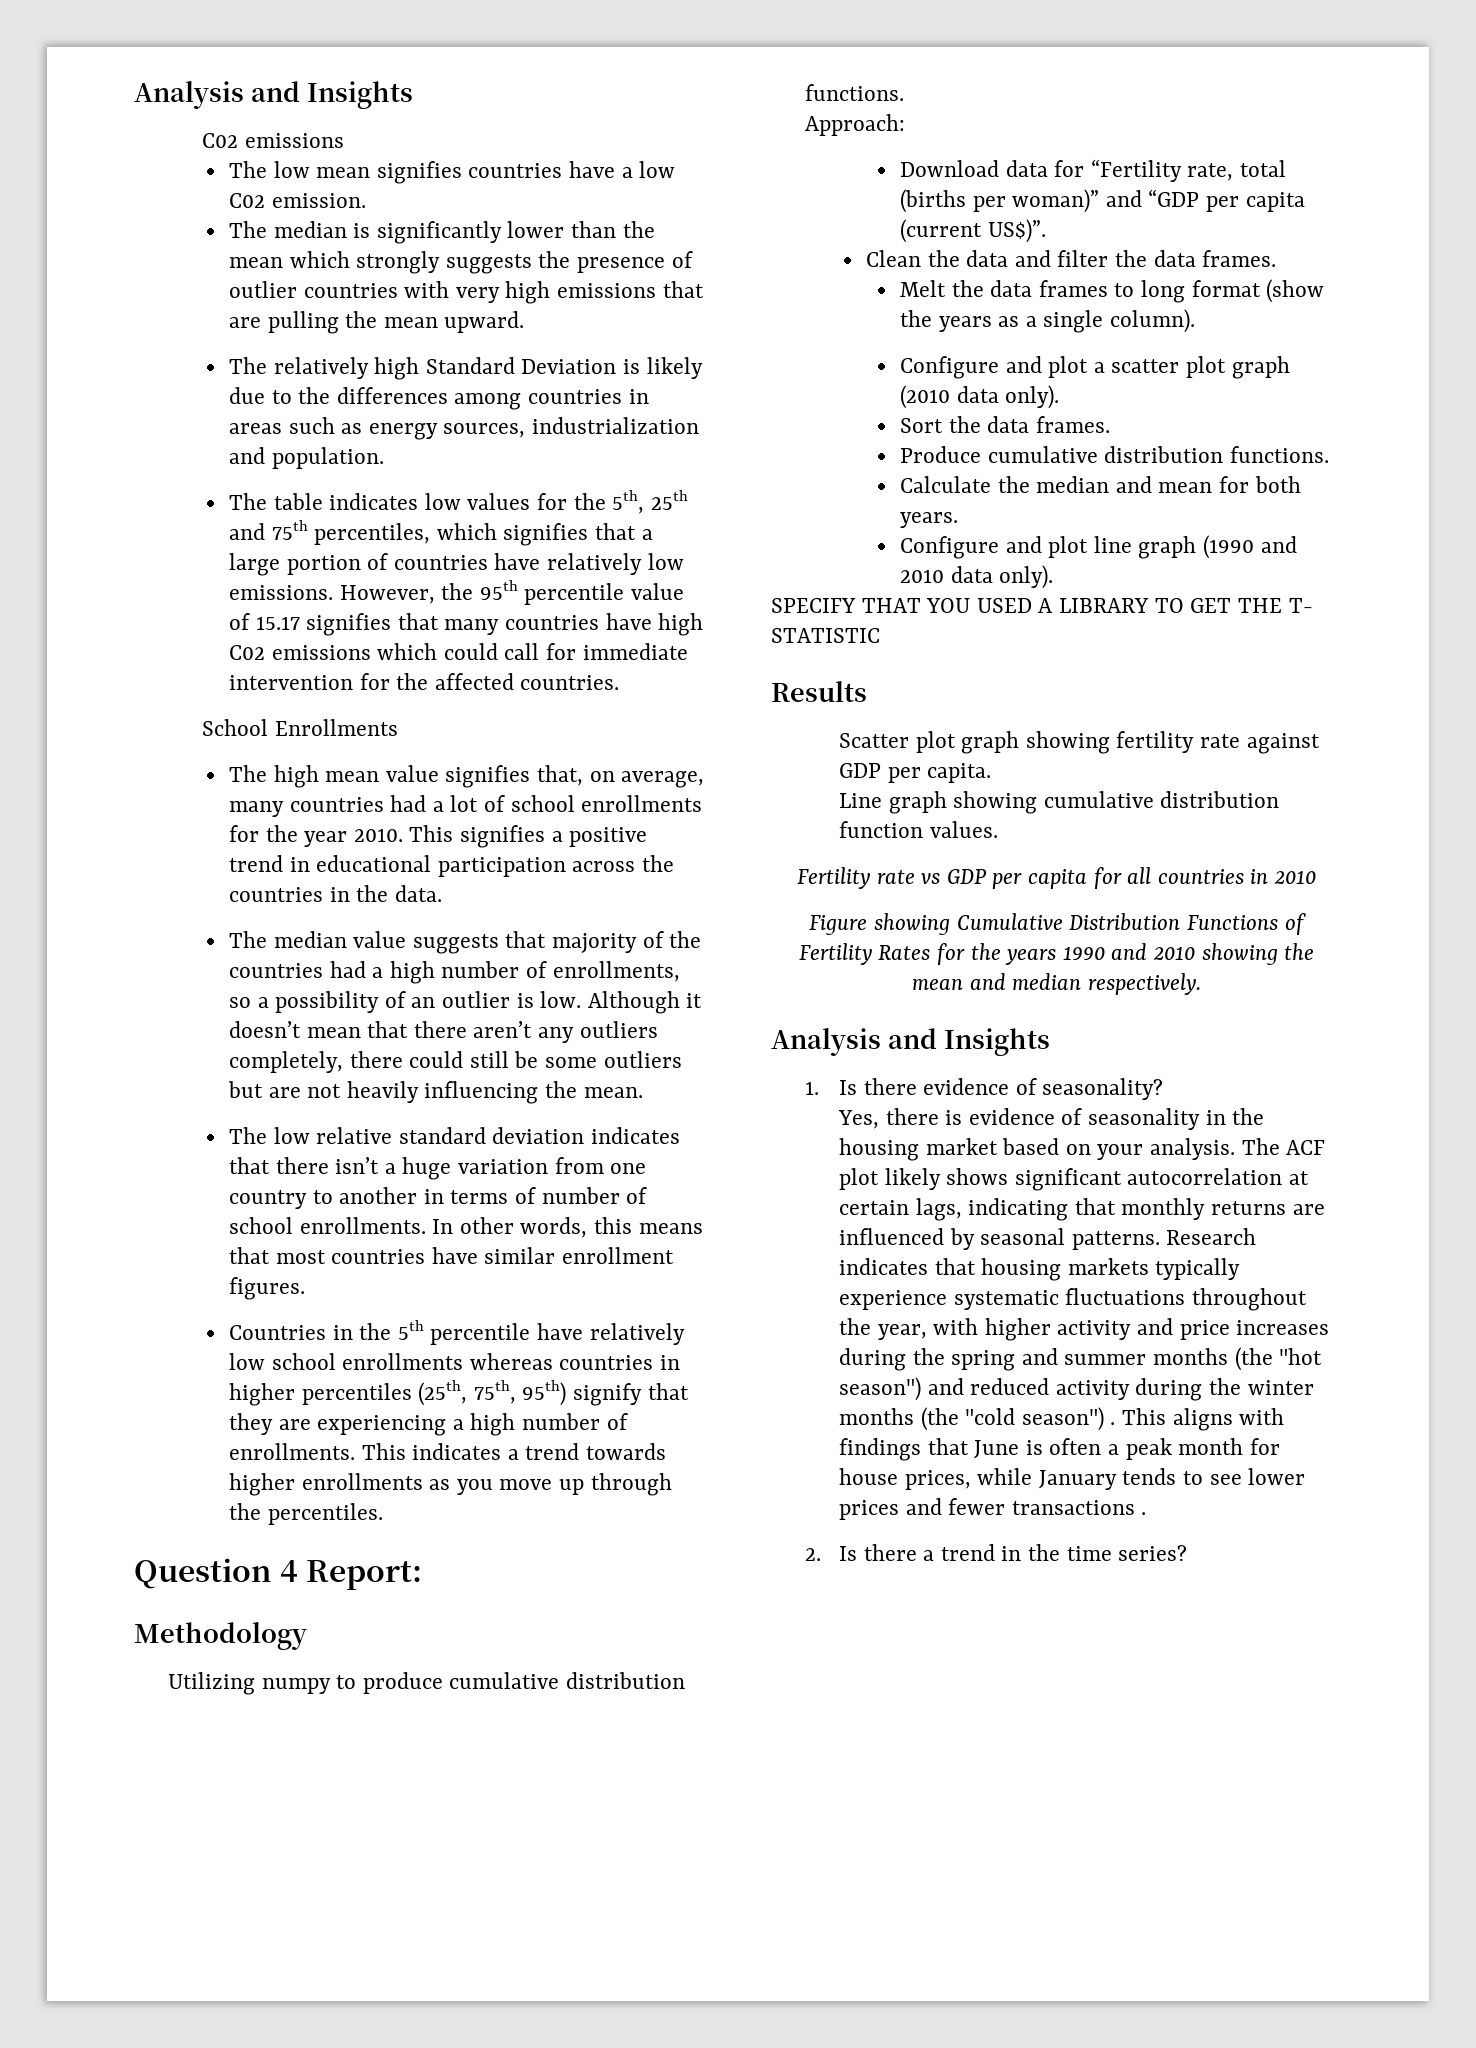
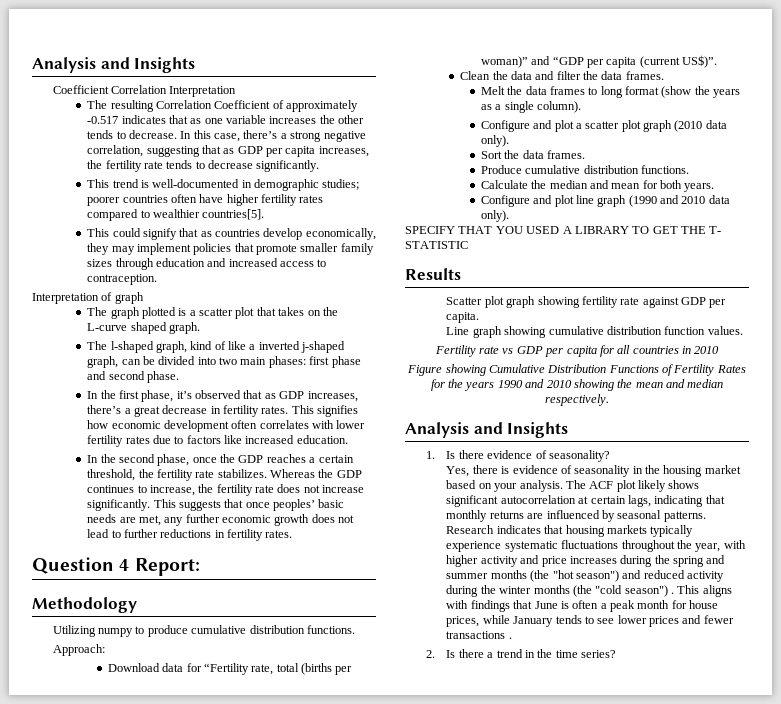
[134,81,413,109] [201,133,344,148] [228,161,676,184] [228,193,366,208] [228,221,655,244] [228,251,693,274] [228,281,704,304] [228,311,525,334] [228,357,703,380] [228,387,649,410] [228,417,700,440] [228,447,384,469] [228,490,688,514] [228,520,653,546] [228,553,684,576] [228,580,685,605] [228,613,704,636] [228,643,688,660] [228,673,620,690] [201,719,398,736] [228,765,705,788] [228,795,703,817] [228,825,648,848] [228,855,675,877] [228,885,442,902] [228,931,702,954] [228,961,680,984] [228,991,703,1014] [228,1021,658,1043] [228,1051,682,1073] [227,1081,643,1104] [228,1127,681,1144] [228,1157,647,1180] [228,1187,648,1209] [228,1217,703,1238] [228,1247,675,1264] [228,1277,305,1300] [228,1320,685,1345] [228,1353,681,1370] [228,1380,689,1406] [228,1413,628,1436] [228,1443,667,1460] [228,1473,672,1496] [228,1503,383,1525] Analysis and Insights // C02 emissions // The low mean signifies countries have a low C02 emission. // The median is significantly lower than the mean which strongly suggests the presence of outlier countries with very high emissions that are pulling the mean upward. // The relatively high Standard Deviation is likely due to the differences among countries in areas such as energy sources, industrialization and population. // The table indicates low values for the 5th, 25th and 75th percentiles, which signifies that a large portion of countries have relatively low emissions. However, the 95th percentile value of 15.17 signifies that many countries have high C02 emissions which could call for immediate intervention for the affected countries. // School Enrollments // The high mean value signifies that, on average, many countries had a lot of school enrollments for the year 2010. This signifies a positive trend in educational participation across the countries in the data. // The median value suggests that majority of the countries had a high number of enrollments, so a possibility of an outlier is low. Although it doesn’t mean that there aren’t any outliers completely, there could still be some outliers but are not heavily influencing the mean. // The low relative standard deviation indicates that there isn’t a huge variation from one country to another in terms of number of school enrollments. In other words, this means that most countries have similar enrollment figures. // Countries in the 5th percentile have relatively low school enrollments whereas countries in higher percentiles (25th, 75th, 95th) signify that they are experiencing a high number of enrollments. This indicates a trend towards higher enrollments as you move up through the percentiles. -> [32,57,196,73] [52,85,237,97] [87,100,359,112] [87,115,365,124] [87,130,366,142] [87,145,369,157] [87,160,320,172] [87,179,360,191] [87,194,324,206] [87,209,265,221] [87,228,376,240] [87,243,374,255] [87,258,327,270] [87,274,158,285] [32,292,144,304] [87,307,338,319] [87,322,200,334] [87,341,346,353] [87,356,361,368] [87,371,179,383] [87,390,358,402] [87,405,359,417] [87,420,366,432] [87,435,348,447] [87,454,354,466] [87,469,362,481] [87,484,365,496] [87,499,345,511] [87,514,355,526] [87,529,293,541] Analysis and Insights // Coefficient Correlation Interpretation // The resulting Correlation Coefficient of approximately -0.517 indicates that as one variable increases the other tends to decrease. In this case, there’s a strong negative correlation, suggesting that as GDP per capita increases, the fertility rate tends to decrease significantly. // This trend is well-documented in demographic studies; poorer countries often have higher fertility rates compared to wealthier countries[5]. // This could signify that as countries develop economically, they may implement policies that promote smaller family sizes through education and increased access to contraception. // Interpretation of graph // The graph plotted is a scatter plot that takes on the L-curve shaped graph. // The l-shaped graph, kind of like a inverted j-shaped graph, can be divided into two main phases: first phase and second phase. // In the first phase, it’s observed that as GDP increases, there’s a great decrease in fertility rates. This signifies how economic development often correlates with lower fertility rates due to factors like increased education. // In the second phase, once the GDP reaches a certain threshold, the fertility rate stabilizes. Whereas the GDP continues to increase, the fertility rate does not increase significantly. This suggests that once peoples’ basic needs are met, any further economic growth does not lead to further reductions in fertility rates.

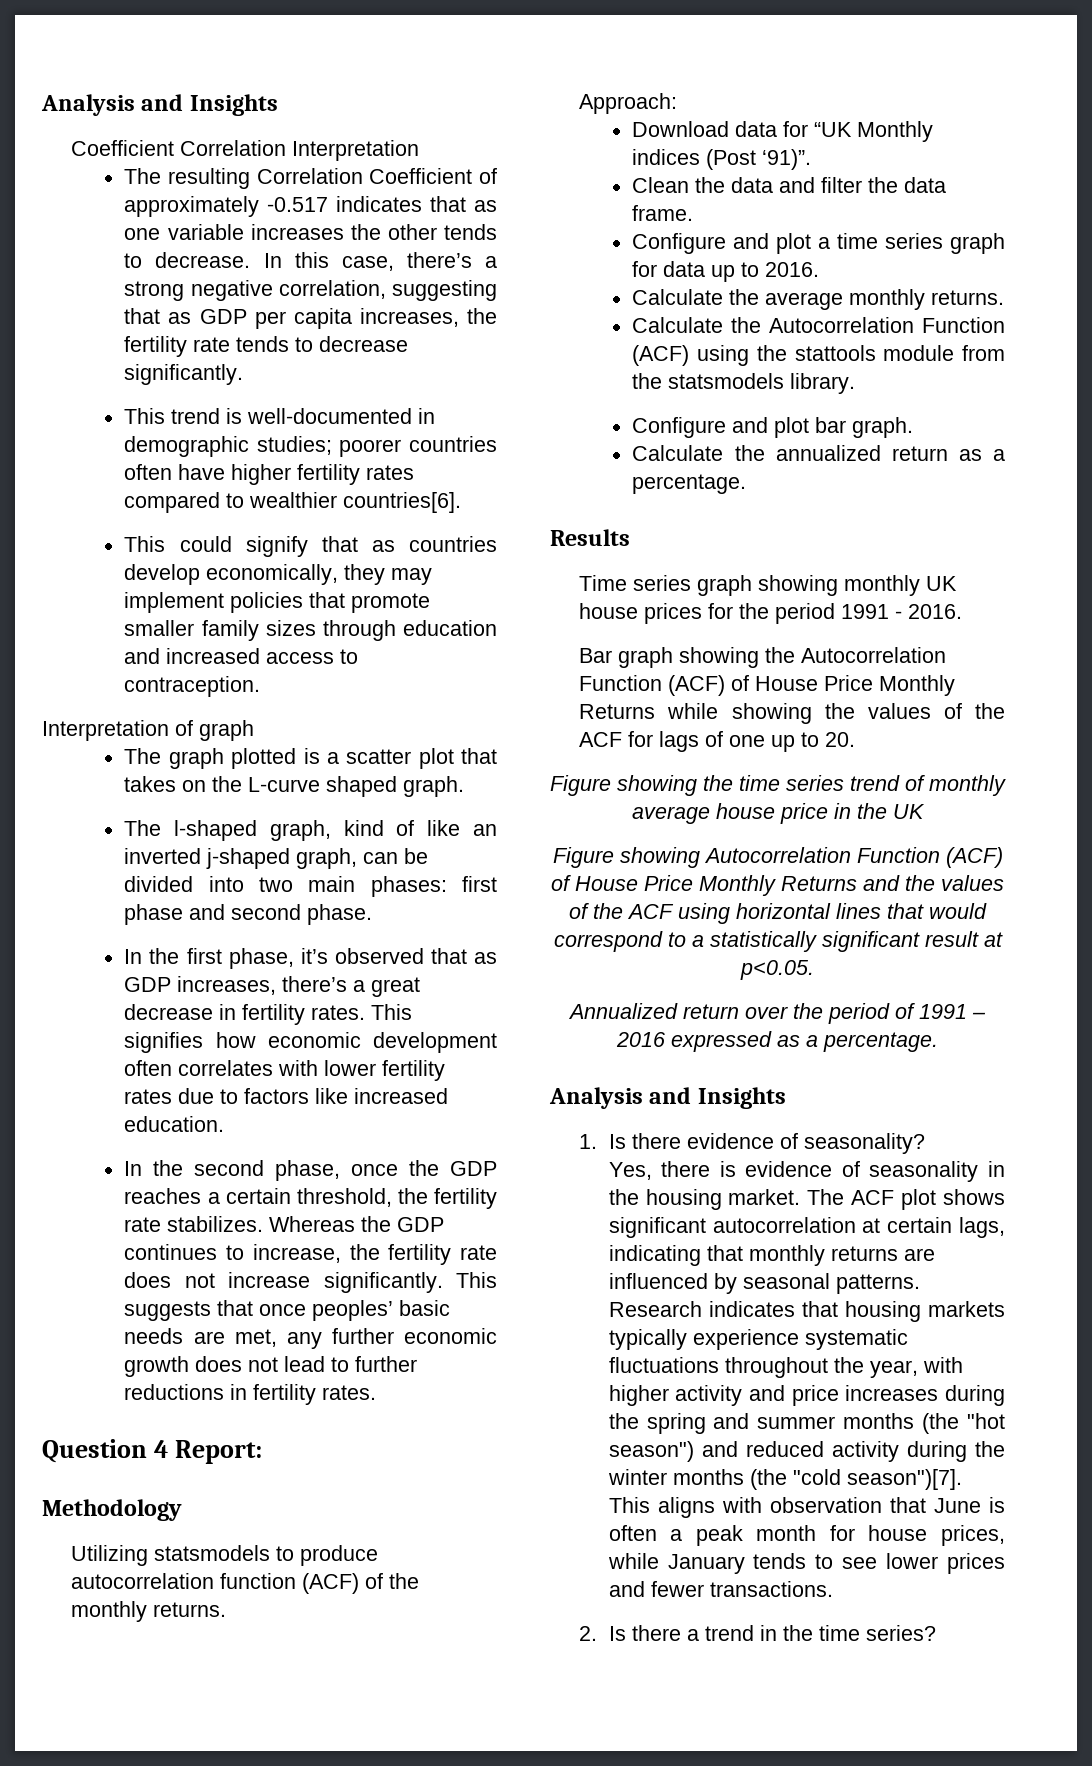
[202,209,265,220] countries[5]. -> [343,492,462,513] countries[6].
[249,344,256,350] a -> [473,824,498,836] an
[98,628,134,637] numpy -> [154,1545,271,1561] statsmodels
[191,625,355,634] [52,644,105,656] [107,663,353,675] [480,55,718,68] cumulative distribution functions. // Approach: // Download data for “Fertility rate, total (births per woman)” and “GDP per capita (current US$)”. -> [71,1573,420,1594] [71,1601,227,1622] [579,93,678,114] [632,121,934,142] [632,149,812,170] autocorrelation function (ACF) of the monthly returns. // Approach: // Download data for “UK Monthly indices (Post ‘91)”.
[625,71,664,80] [480,86,741,98] [480,101,581,113] [480,120,727,132] [480,135,509,147] [480,150,585,159] [480,165,689,174] [480,180,715,192] [480,195,730,207] [480,210,509,222] [405,226,722,234] [405,241,468,249] [405,268,461,280] [446,296,727,308] [446,312,480,323] [446,326,743,338] [434,345,720,357] [407,364,746,376] [430,379,724,391] [545,394,609,406] frames. // Melt the data frames to long format (show the years as a single column). // Configure and plot a scatter plot graph (2010 data only). // Sort the data frames. // Produce cumulative distribution functions. // Calculate the median and mean for both years. // Configure and plot line graph (1990 and 2010 data only). // SPECIFY THAT YOU USED A LIBRARY TO GET THE T- STATISTIC // Results // Scatter plot graph showing fertility rate against GDP per capita. // Line graph showing cumulative distribution function values. // Fertility rate vs GDP per capita for all countries in 2010 // Figure showing Cumulative Distribution Functions of Fertility Rates for the years 1990 and 2010 showing the mean and median respectively. -> [632,205,694,221] [632,233,1005,254] [632,261,820,282] [632,289,1005,310] [632,317,1005,333] [632,345,1005,366] [632,373,856,394] [632,417,914,438] [632,445,1005,461] [632,474,747,494] [550,529,630,546] [579,575,958,596] [579,603,963,624] [579,647,947,668] [579,675,956,696] [579,703,1005,724] [579,731,856,752] [550,775,1006,796] [632,803,925,824] [552,847,1003,868] [551,875,1004,896] [569,903,987,924] [553,931,1003,952] [740,960,814,980] [568,1003,986,1024] [616,1031,938,1052] frame. // Configure and plot a time series graph for data up to 2016. // Calculate the average monthly returns. // Calculate the Autocorrelation Function (ACF) using the stattools module from the statsmodels library. // Configure and plot bar graph. // Calculate the annualized return as a percentage. // Results // Time series graph showing monthly UK house prices for the period 1991 - 2016. // Bar graph showing the Autocorrelation Function (ACF) of House Price Monthly Returns while showing the values of the ACF for lags of one up to 20. // Figure showing the time series trend of monthly average house price in the UK // Figure showing Autocorrelation Function (ACF) of House Price Monthly Returns and the values of the ACF using horizontal lines that would correspond to a statistically significant result at p<0.05. // Annualized return over the period of 1991 – 2016 expressed as a percentage.
[704,465,741,474] [446,480,563,492] market based on your analysis. -> [728,1189,801,1205] market.
[638,480,667,492] likely -> (937, 1199) none
[624,585,675,597] season") . -> [846,1469,962,1490] season")[7].
[470,600,510,612] findings -> [769,1497,882,1513] observation
[446,631,512,639] transactions . -> [709,1581,833,1597] transactions.

